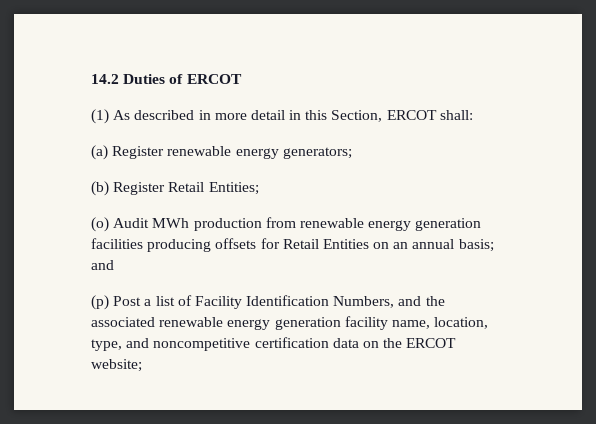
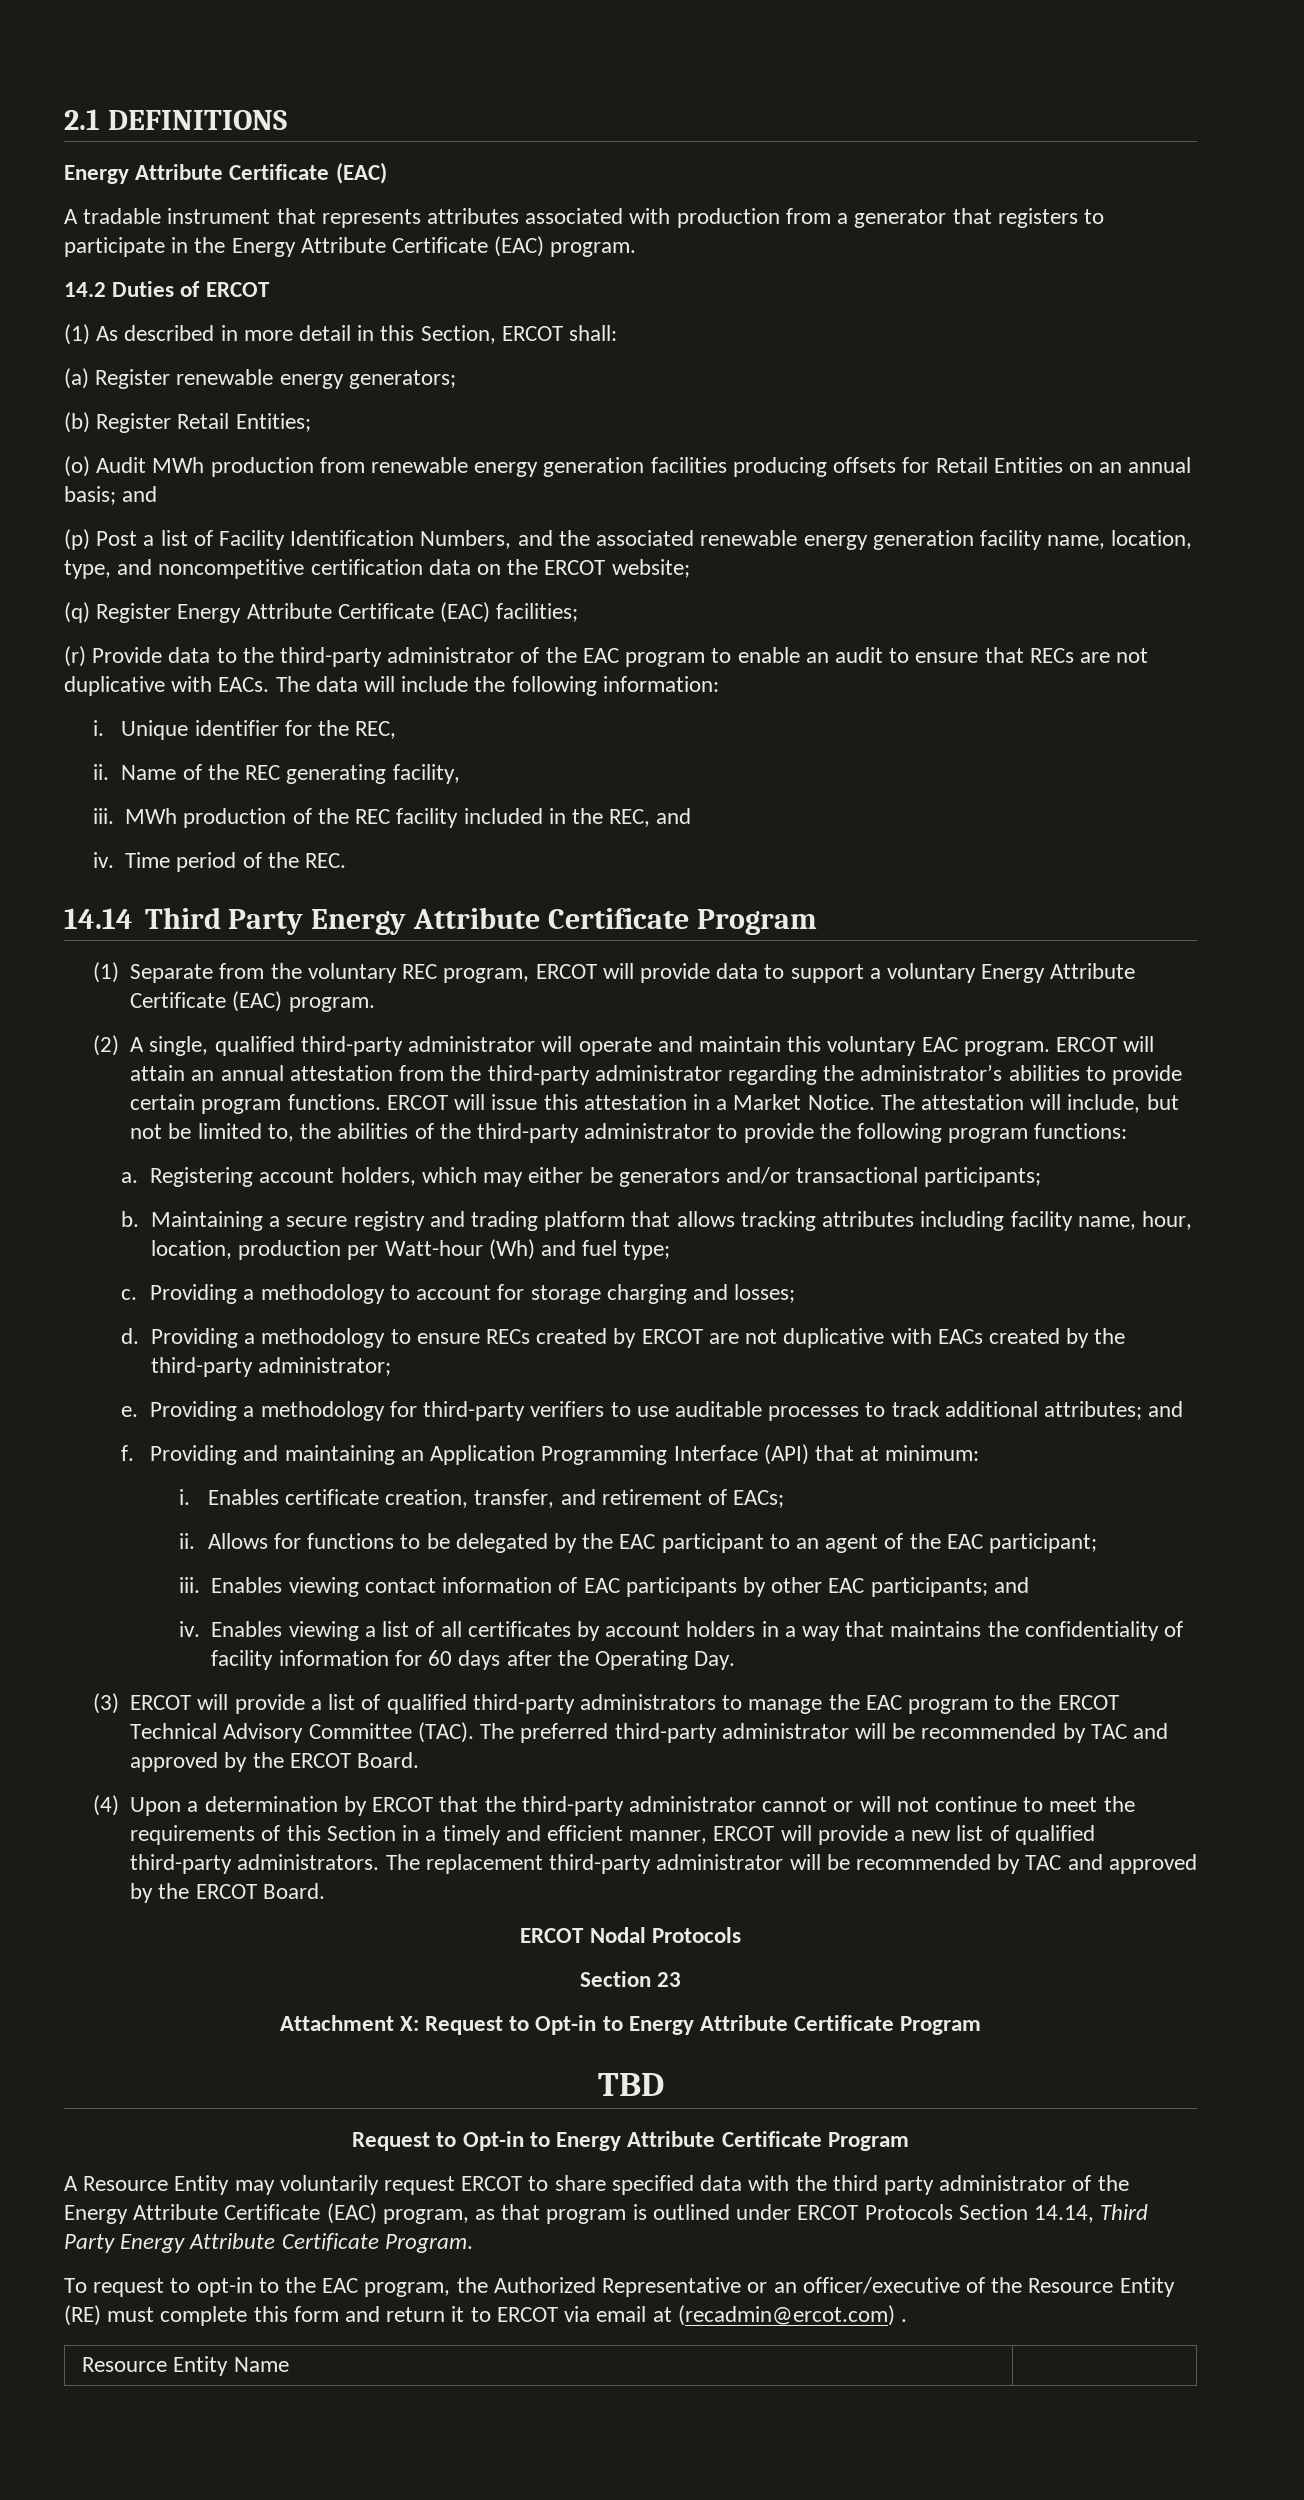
(91, 79) none -> [64,109,287,130] [64,162,387,184] [64,208,1104,228] [64,236,637,257] 2.1 DEFINITIONS // Energy Attribute Certificate (EAC) // A tradable instrument that represents attributes associated with production from a generator that registers to participate in the Energy Attribute Certificate (EAC) program. //
(142, 365) none -> [64,602,579,623] [64,646,1149,667] [64,676,719,696] [92,720,397,740] [92,764,460,784] [92,808,692,828] [92,852,347,872] [64,907,818,935] [92,962,1136,983] [130,991,375,1012] [92,1035,1155,1056] [130,1064,1182,1085] [130,1094,1179,1114] [130,1123,1128,1143] [121,1167,1042,1187] [121,1211,1192,1231] [150,1239,671,1260] [121,1284,796,1304] [121,1328,1126,1348] [150,1357,392,1377] [121,1401,1184,1421] [121,1444,980,1465] [178,1489,785,1508] [178,1533,1098,1553] [178,1577,1029,1597] [178,1621,1184,1641] [211,1650,736,1670] [92,1693,1119,1714] [130,1722,1168,1743] [130,1752,420,1772] [92,1795,1135,1816] [130,1825,1095,1845] [130,1854,1197,1874] [130,1883,325,1903] [520,1927,741,1943] [579,1971,682,1987] [279,2015,982,2035] [597,2073,664,2096] [352,2131,909,2151] [64,2175,1129,2195] [64,2203,1149,2224] [64,2233,473,2253] [64,2277,1175,2297] [64,2305,907,2326] [82,2356,289,2376] // (q) Register Energy Attribute Certificate (EAC) facilities; // (r) Provide data to the third-party administrator of the EAC program to enable an audit to ensure that RECs are not duplicative with EACs. The data will include the following information: // i. Unique identifier for the REC, // ii. Name of the REC generating facility, // iii. MWh production of the REC facility included in the REC, and // iv. Time period of the REC. // 14.14 Third Party Energy Attribute Certificate Program // (1) Separate from the voluntary REC program, ERCOT will provide data to support a voluntary Energy Attribute Certificate (EAC) program. // (2) A single, qualified third-party administrator will operate and maintain this voluntary EAC program. ERCOT will attain an annual attestation from the third-party administrator regarding the administrator’s abilities to provide certain program functions. ERCOT will issue this attestation in a Market Notice. The attestation will include, but not be limited to, the abilities of the third-party administrator to provide the following program functions: // a. Registering account holders, which may either be generators and/or transactional participants; // b. Maintaining a secure registry and trading platform that allows tracking attributes including facility name, hour, location, production per Watt-hour (Wh) and fuel type; // c. Providing a methodology to account for storage charging and losses; // d. Providing a methodology to ensure RECs created by ERCOT are not duplicative with EACs created by the third-party administrator; // e. Providing a methodology for third-party verifiers to use auditable processes to track additional attributes; and // f. Providing and maintaining an Application Programming Interface (API) that at minimum: // i. Enables certificate creation, transfer, and retirement of EACs; // ii. Allows for functions to be delegated by the EAC participant to an agent of the EAC participant; // iii. Enables viewing contact information of EAC participants by other EAC participants; and // iv. Enables viewing a list of all certificates by account holders in a way that maintains the confidentiality of facility information for 60 days after the Operating Day. // (3) ERCOT will provide a list of qualified third-party administrators to manage the EAC program to the ERCOT Technical Advisory Committee (TAC). The preferred third-party administrator will be recommended by TAC and approved by the ERCOT Board. // (4) Upon a determination by ERCOT that the third-party administrator cannot or will not continue to meet the requirements of this Section in a timely and efficient manner, ERCOT will provide a new list of qualified third-party administrators. The replacement third-party administrator will be recommended by TAC and approved by the ERCOT Board. // ERCOT Nodal Protocols // Section 23 // Attachment X: Request to Opt-in to Energy Attribute Certificate Program // TBD // Request to Opt-in to Energy Attribute Certificate Program // A Resource Entity may voluntarily request ERCOT to share specified data with the third party administrator of the Energy Attribute Certificate (EAC) program, as that program is outlined under ERCOT Protocols Section 14.14, Third Party Energy Attribute Certificate Program. // To request to opt-in to the EAC program, the Authorized Representative or an officer/executive of the Resource Entity (RE) must complete this form and return it to ERCOT via email at (recadmin@ercot.com) . // Resource Entity Name |

